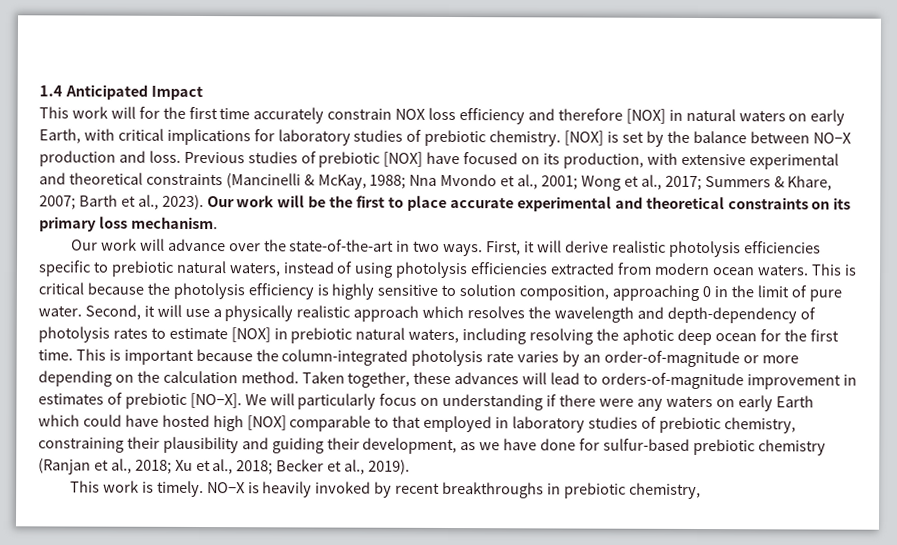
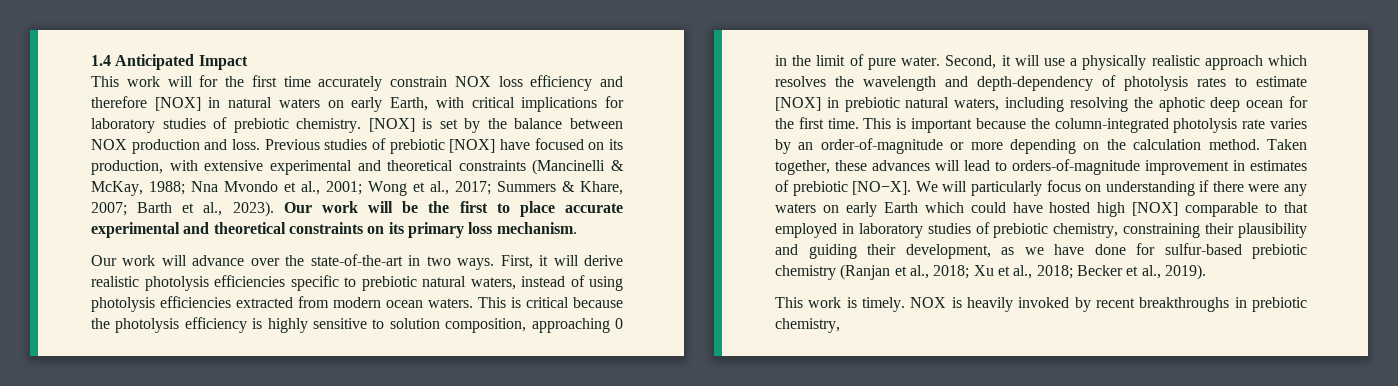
[812,132,852,144] NO−X -> [91,139,127,150] NOX
[206,482,246,494] NO−X -> [910,297,947,308] NOX

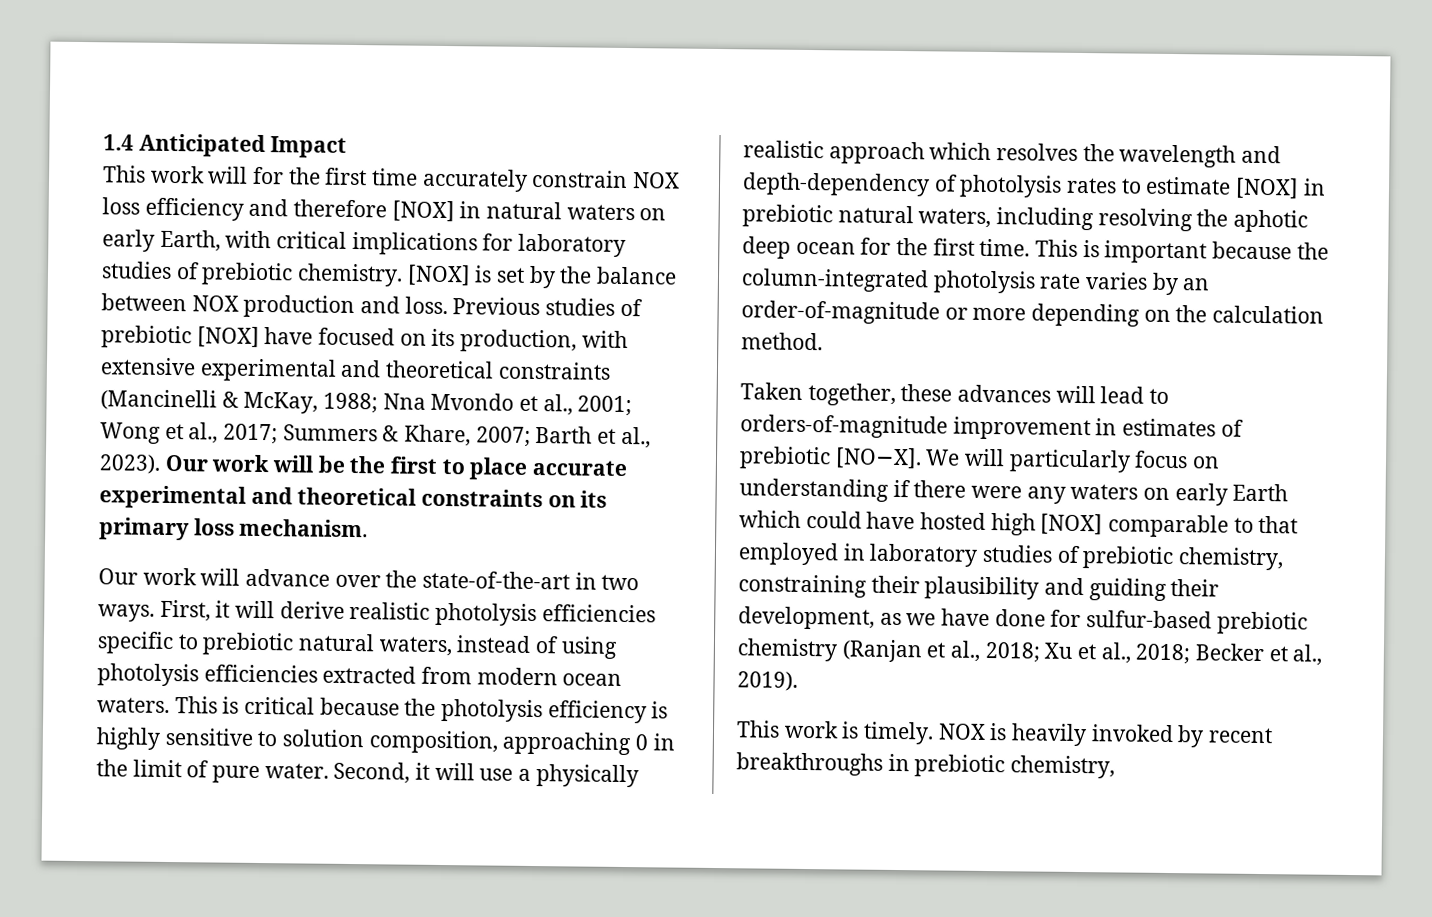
(1260, 144) none -> (823, 341) //

